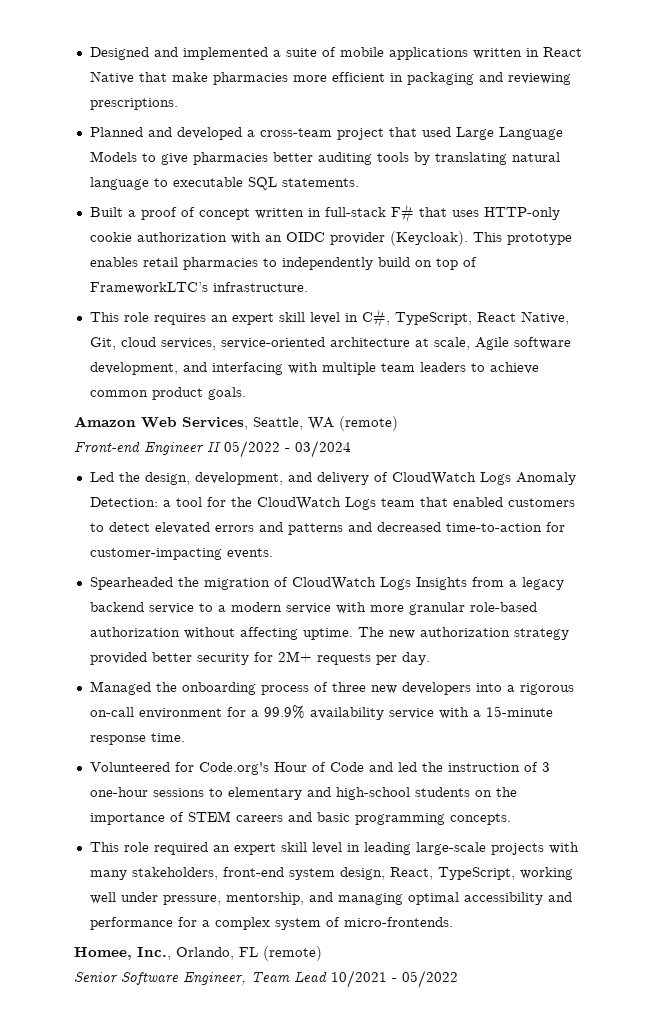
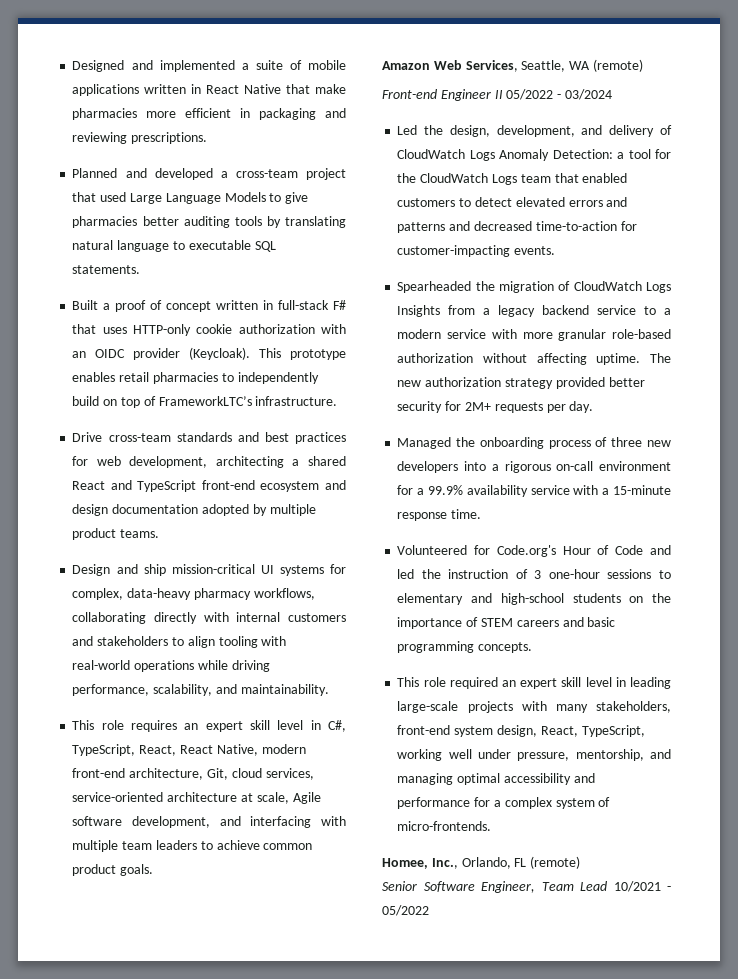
(308, 287) none -> [72,432,346,444] [72,456,346,468] [72,480,346,492] [72,504,316,516] [72,528,160,540] [72,564,346,576] [72,588,315,600] [72,612,346,624] [72,636,287,648] [72,660,270,672] [72,684,329,696] // Drive cross-team standards and best practices for web development, architecting a shared React and TypeScript front-end ecosystem and design documentation adopted by multiple product teams. // Design and ship mission-critical UI systems for complex, data-heavy pharmacy workflows, collaborating directly with internal customers and stakeholders to align tooling with real-world operations while driving performance, scalability, and maintainability.
(472, 318) none -> [139,745,177,756] React,
(569, 318) none -> [261,744,306,754] [72,768,204,780] modern front-end architecture,

